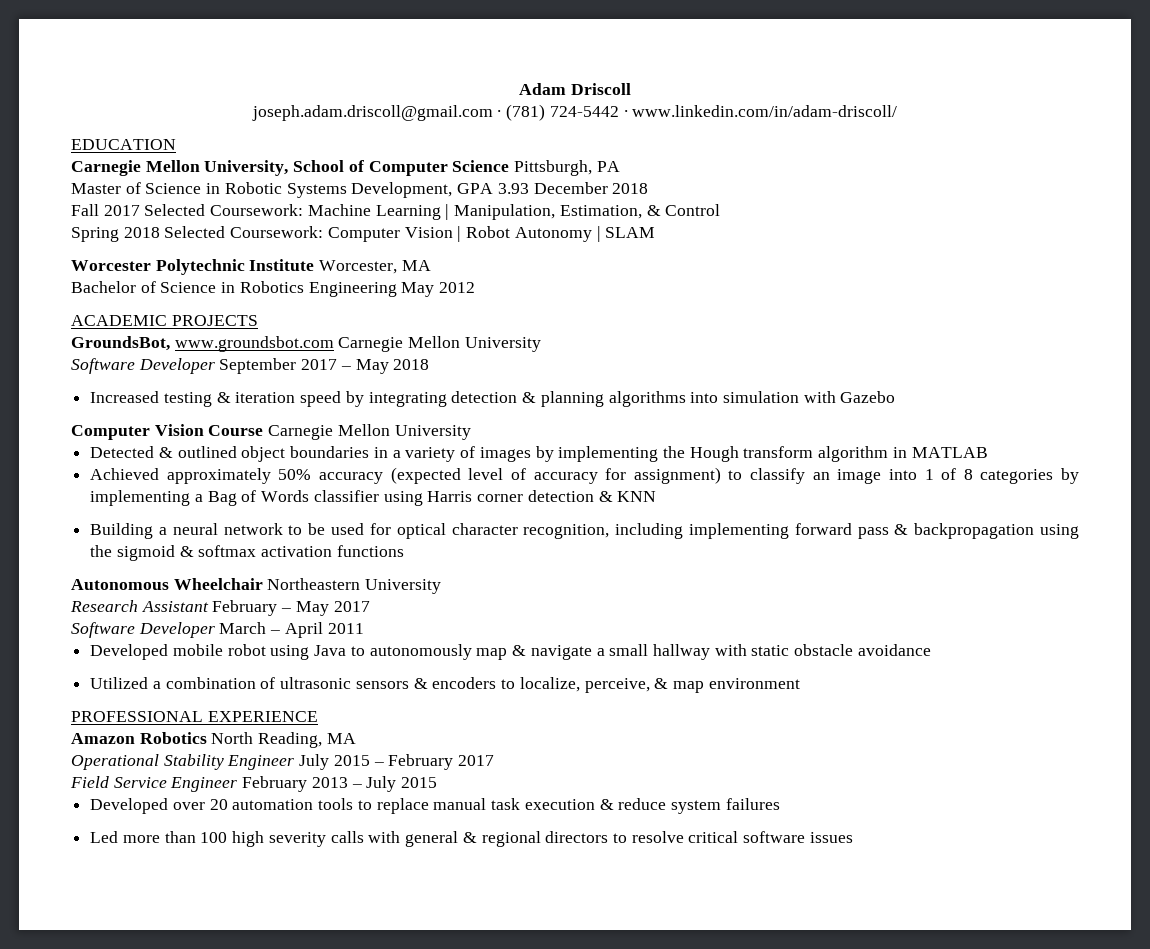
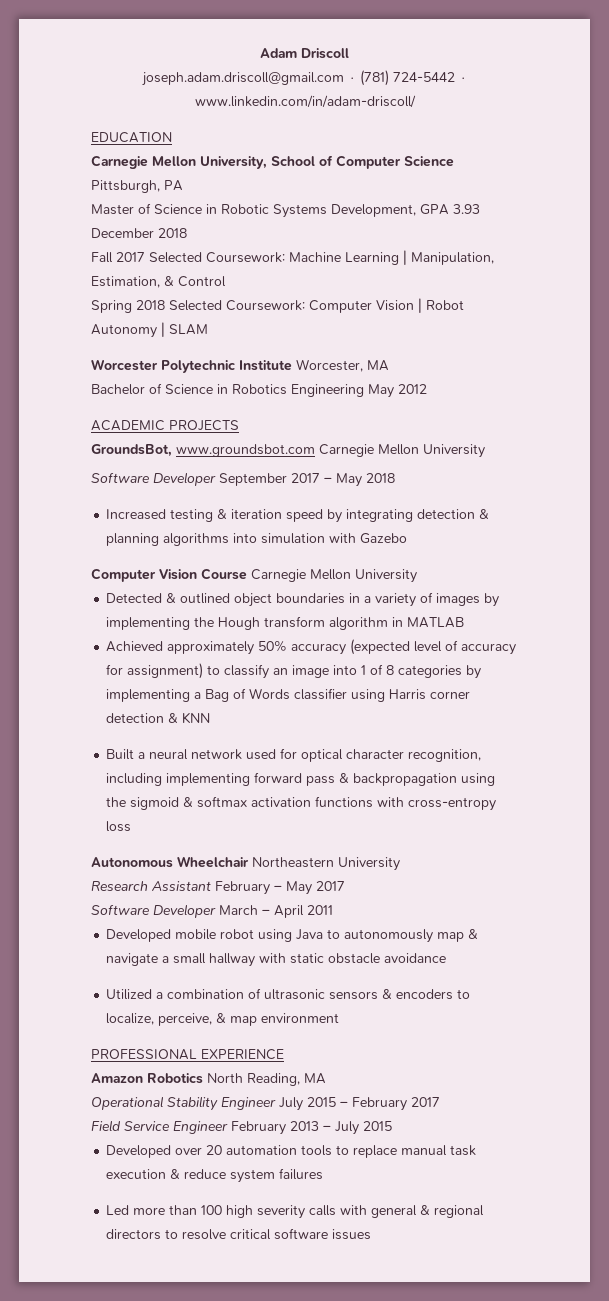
[90,523,154,539] Building -> [106,749,135,760] Built
[288,523,326,535] to be -> (243, 754) none
(404, 551) none -> [377,797,497,811] [106,821,132,832] with cross-entropy loss

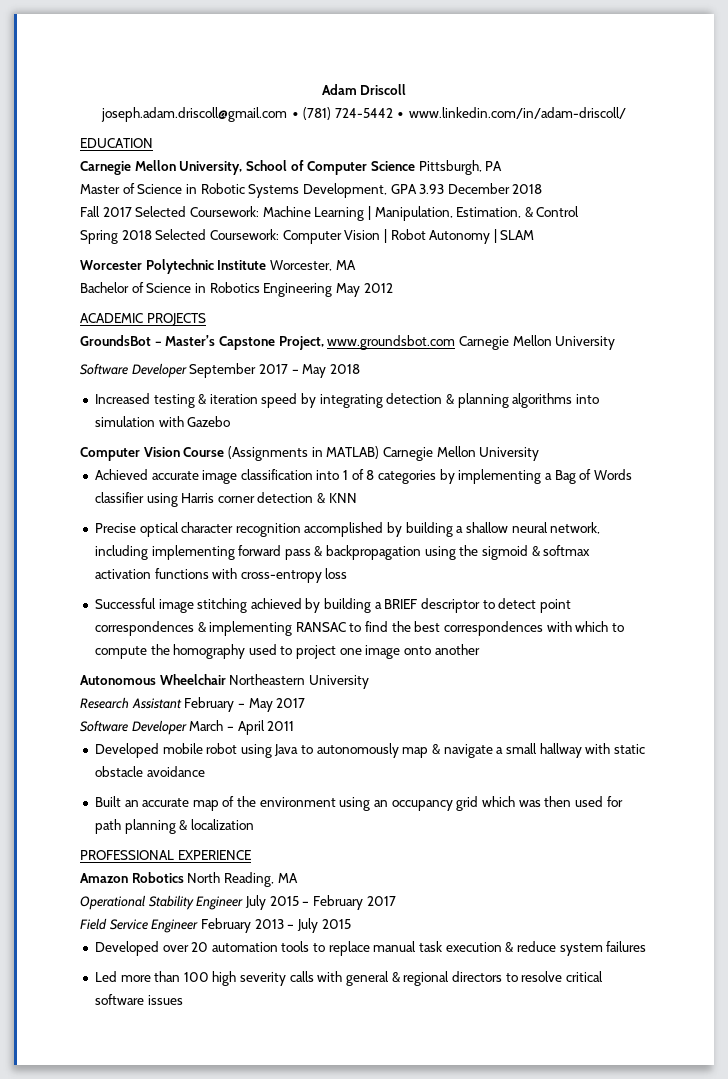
[91,444,172,457] GroundsBot, -> [80,335,324,350] GroundsBot – Master’s Capstone Project,
[251,569,417,583] [106,592,500,607] [106,616,465,630] [106,639,517,655] [106,663,330,679] Carnegie Mellon University // Detected & outlined object boundaries in a variety of images by implementing the Hough transform algorithm in MATLAB // Achieved approximately 50% accuracy (expected level of accuracy for assignment) to classify an image -> [227,446,540,461] [94,469,313,484] (Assignments in MATLAB) Carnegie Mellon University // Achieved accurate image classification
[106,748,482,762] Built a neural network used for optical character recognition, -> [94,522,601,537] Precise optical character recognition accomplished by building a shallow neural network,
(132, 826) none -> [94,598,571,613] [94,621,624,636] [94,644,480,659] // Successful image stitching achieved by building a BRIEF descriptor to detect point correspondences & implementing RANSAC to find the best correspondences with which to compute the homography used to project one image onto another
[106,988,471,1000] [106,1013,340,1026] Utilized a combination of ultrasonic sensors & encoders to localize, perceive, & map environment -> [94,796,623,811] [94,819,254,834] Built an accurate map of the environment using an occupancy grid which was then used for path planning & localization

